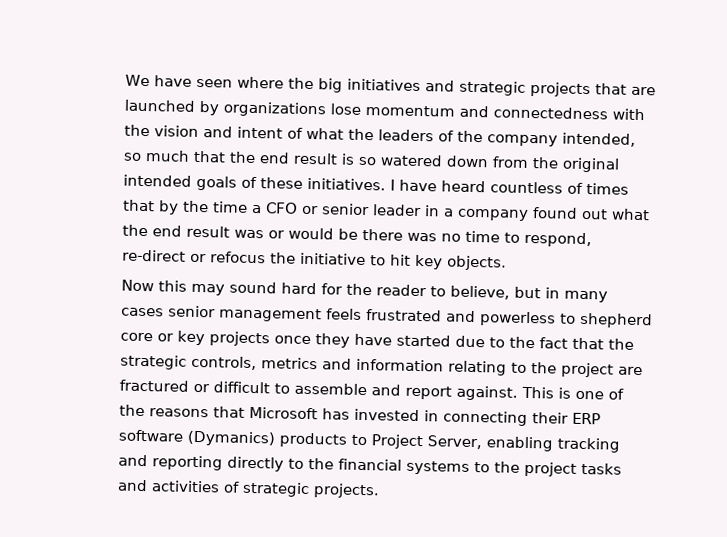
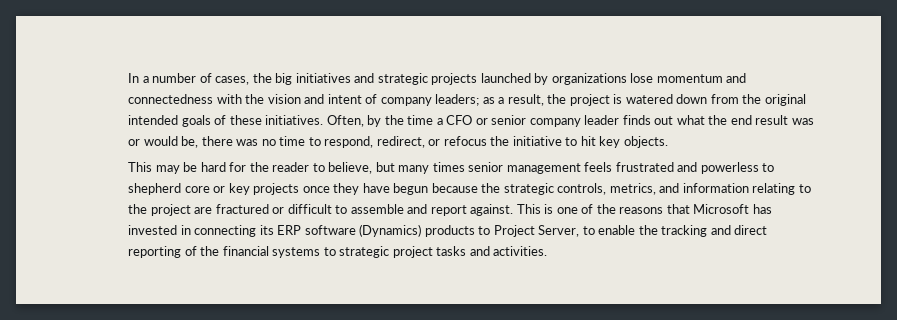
[124,74,284,89] We have seen where -> [128,73,250,85] In a number of cases,
[594,83,656,96] that are -> (478, 79) none
[305,127,636,147] [122,150,377,166] what the leaders of the company intended, so much that the end result is so -> [380,94,623,106] company leaders; as a result, the project is
[389,179,629,195] [122,199,155,212] I have heard countless of times that -> [326,115,364,127] Often,
[371,204,578,221] leader in a company found -> [529,115,651,127] company leader finds
[337,228,358,240] be -> [181,136,199,148] be,
[121,249,186,262] re-direct -> [376,136,425,148] redirect,
[120,279,277,296] Now this may sound -> [128,162,198,174] This may be
[544,287,608,303] [120,307,164,317] in many cases -> [398,162,465,174] many times
[395,334,604,350] started due to the fact that -> [393,183,478,195] begun because
[260,357,318,370] metrics -> [609,183,656,195] metrics,
[531,412,569,424] their -> [259,225,274,235] its
[186,430,276,447] (Dymanics) -> [359,224,422,237] (Dynamics)
[485,436,620,453] [117,454,304,472] enabling tracking and reporting directly to -> [582,225,768,237] [128,246,197,258] to enable the tracking and direct reporting of
[493,461,520,473] the -> [339,246,390,258] strategic
[150,480,380,499] activities of strategic projects. -> [493,246,548,256] activities.

